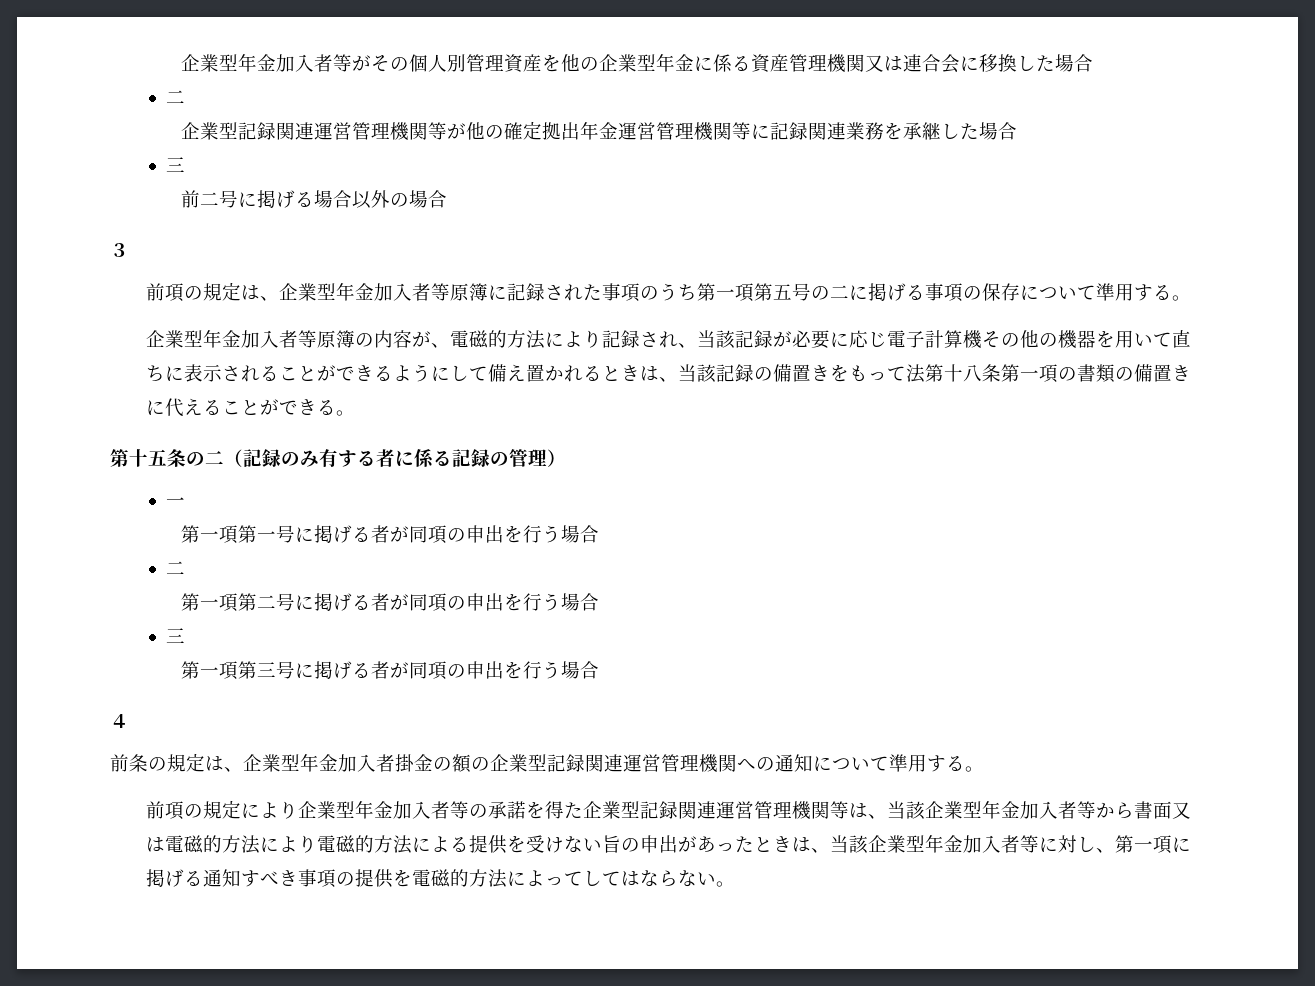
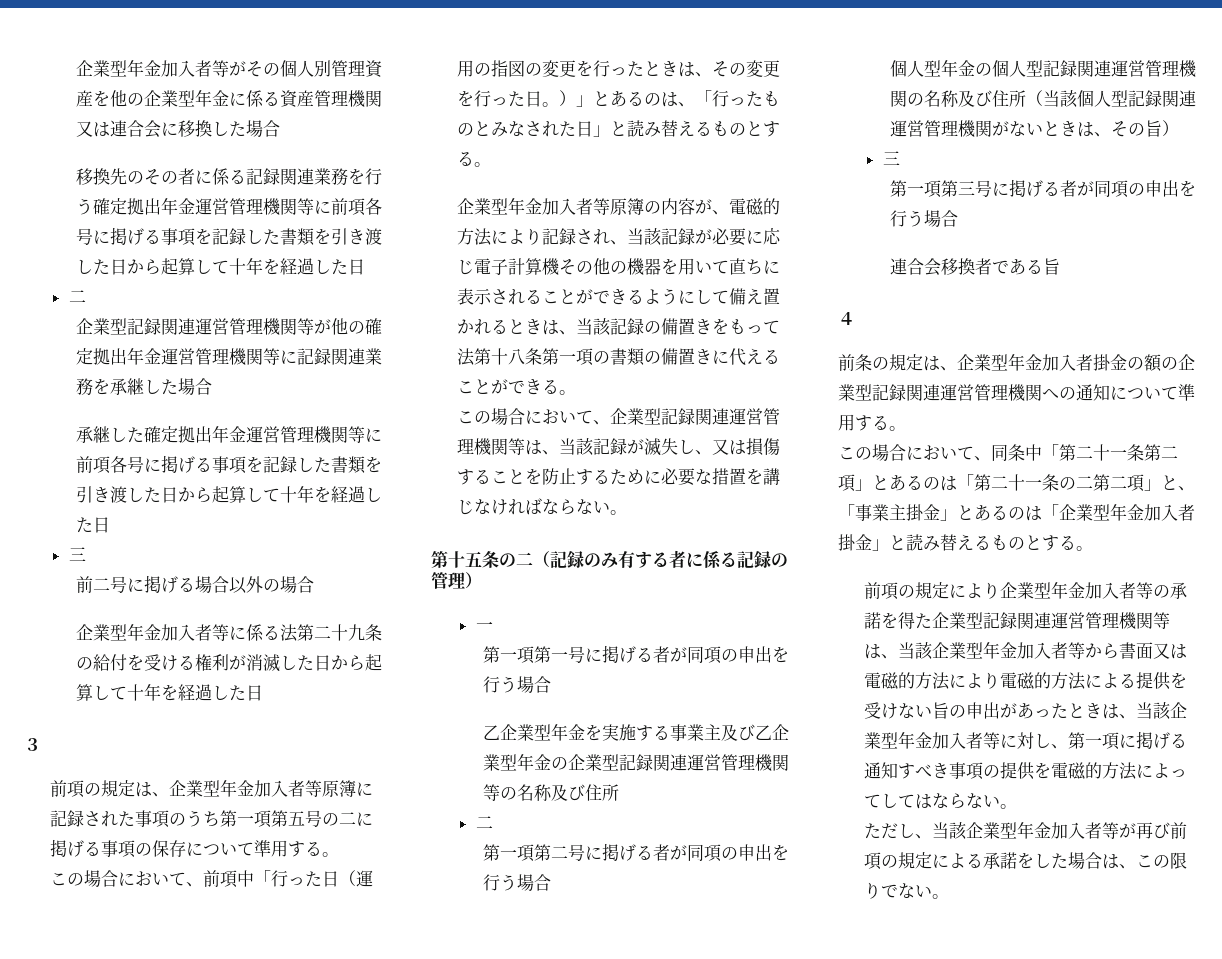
(1094, 63) none -> [76,168,383,185] [76,197,383,216] [76,227,383,246] [76,257,366,275] // 移換先のその者に係る記録関連業務を行う確定拠出年金運営管理機関等に前項各号に掲げる事項を記録した書類を引き渡した日から起算して十年を経過した日
(1018, 131) none -> [76,425,383,443] [76,455,383,474] [76,485,383,503] [76,517,111,533] // 承継した確定拠出年金運営管理機関等に前項各号に掲げる事項を記録した書類を引き渡した日から起算して十年を経過した日
(448, 199) none -> [76,623,383,642] [76,654,383,672] [76,683,264,701] // 企業型年金加入者等に係る法第二十九条の給付を受ける権利が消滅した日から起算して十年を経過した日
(1191, 298) none -> [50,870,374,888] [457,60,781,77] [457,90,781,107] [457,120,781,137] [457,151,492,167] // この場合において、前項中「行った日（運用の指図の変更を行ったときは、その変更を行った日。）」とあるのは、「行ったものとみなされた日」と読み替えるものとする。
(355, 413) none -> [457,408,781,425] [457,438,781,456] [457,468,781,486] [457,498,628,515] // この場合において、企業型記録関連運営管理機関等は、当該記録が滅失し、又は損傷することを防止するために必要な措置を講じなければならない。
(600, 534) none -> [483,723,790,741] [483,753,790,771] [483,784,620,801] // 乙企業型年金を実施する事業主及び乙企業型年金の企業型記録関連運営管理機関等の名称及び住所
(600, 602) none -> [890,59,1198,77] [890,90,1197,108] [890,120,1180,137] // 個人型年金の個人型記録関連運営管理機関の名称及び住所（当該個人型記録関連運営管理機関がないときは、その旨）
(600, 670) none -> [890,258,1061,276] // 連合会移換者である旨
(984, 769) none -> [838,444,1178,461] [838,474,1195,492] [838,503,1195,521] [838,534,1093,551] // この場合において、同条中「第二十一条第二項」とあるのは「第二十一条の二第二項」と、「事業主掛金」とあるのは「企業型年金加入者掛金」と読み替えるものとする。
(735, 884) none -> [864,821,1188,840] [864,852,1188,870] [864,882,950,899] // ただし、当該企業型年金加入者等が再び前項の規定による承諾をした場合は、この限りでない。

